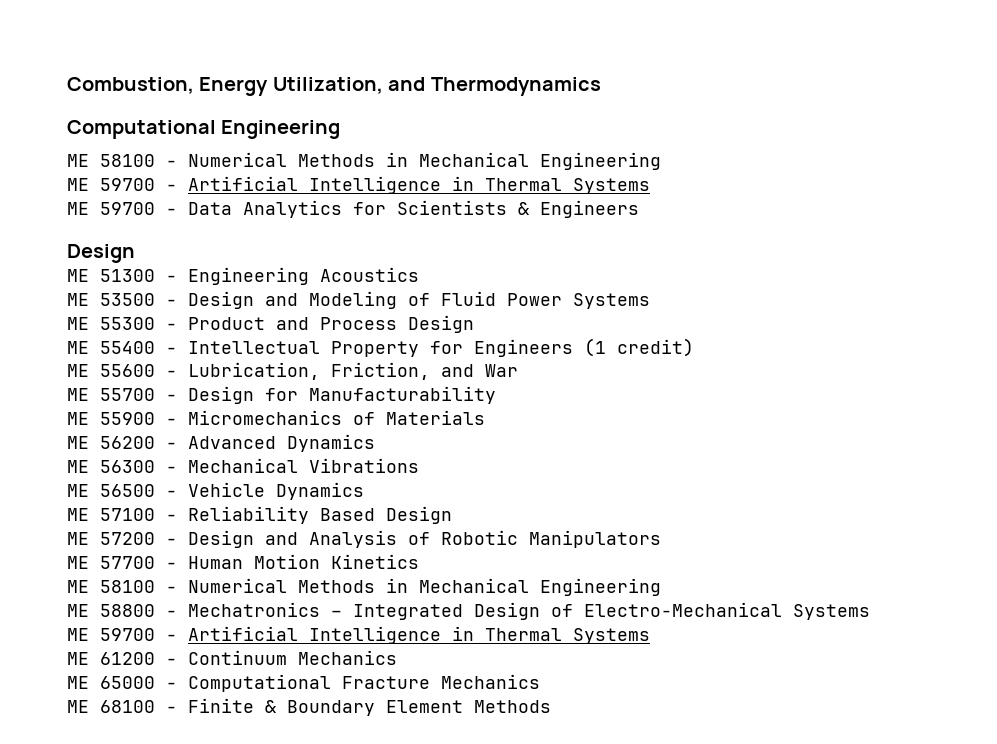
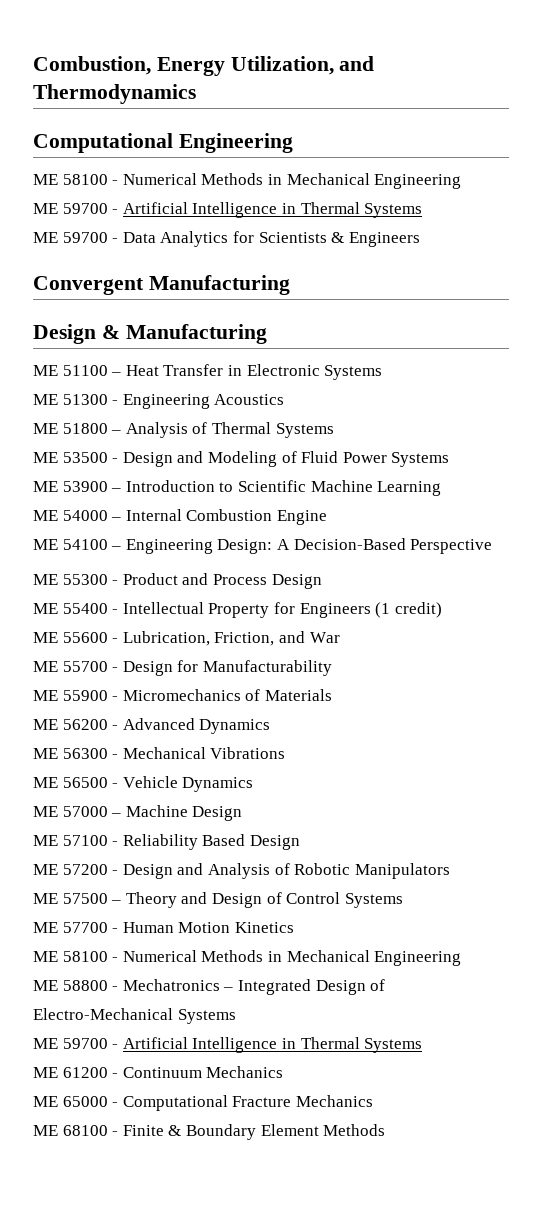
[67,244,135,263] // Design -> [33,275,290,295] [33,324,267,344] [33,364,383,380] // Convergent Manufacturing // Design & Manufacturing // ME 51100 – Heat Transfer in Electronic Systems
(419, 274) none -> [33,422,334,438] // ME 51800 – Analysis of Thermal Systems
(650, 301) none -> [33,480,442,496] [33,509,327,525] [33,538,493,554] // ME 53900 – Introduction to Scientific Machine Learning // ME 54000 – Internal Combustion Engine // ME 54100 – Engineering Design: A Decision-Based Perspective
(364, 491) none -> [33,805,243,821] // ME 57000 – Machine Design
(661, 539) none -> [33,892,403,908] // ME 57500 – Theory and Design of Control Systems

